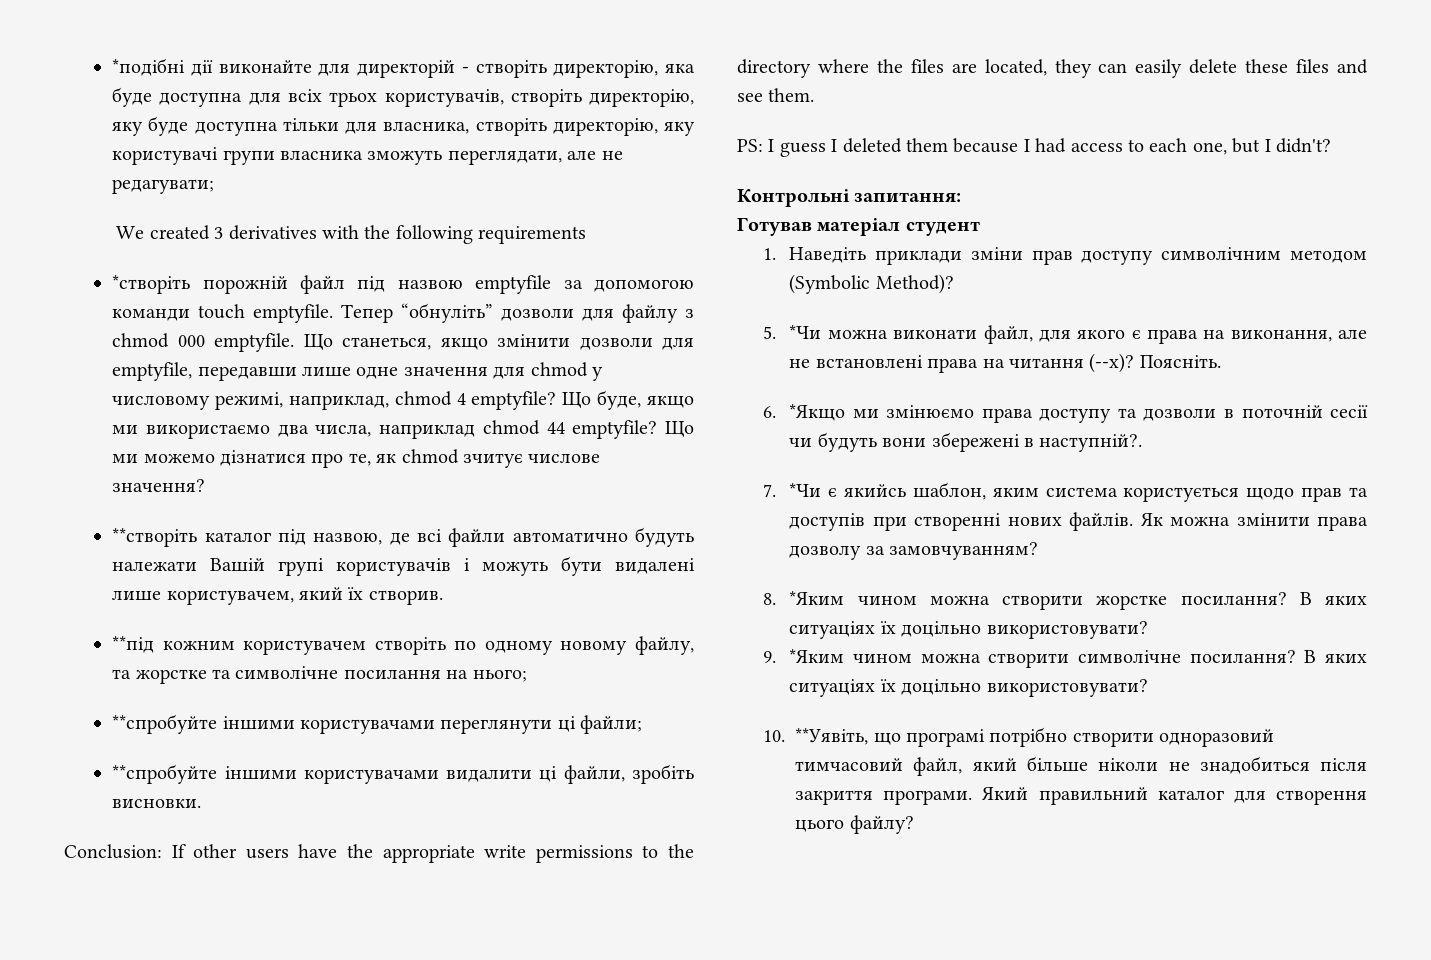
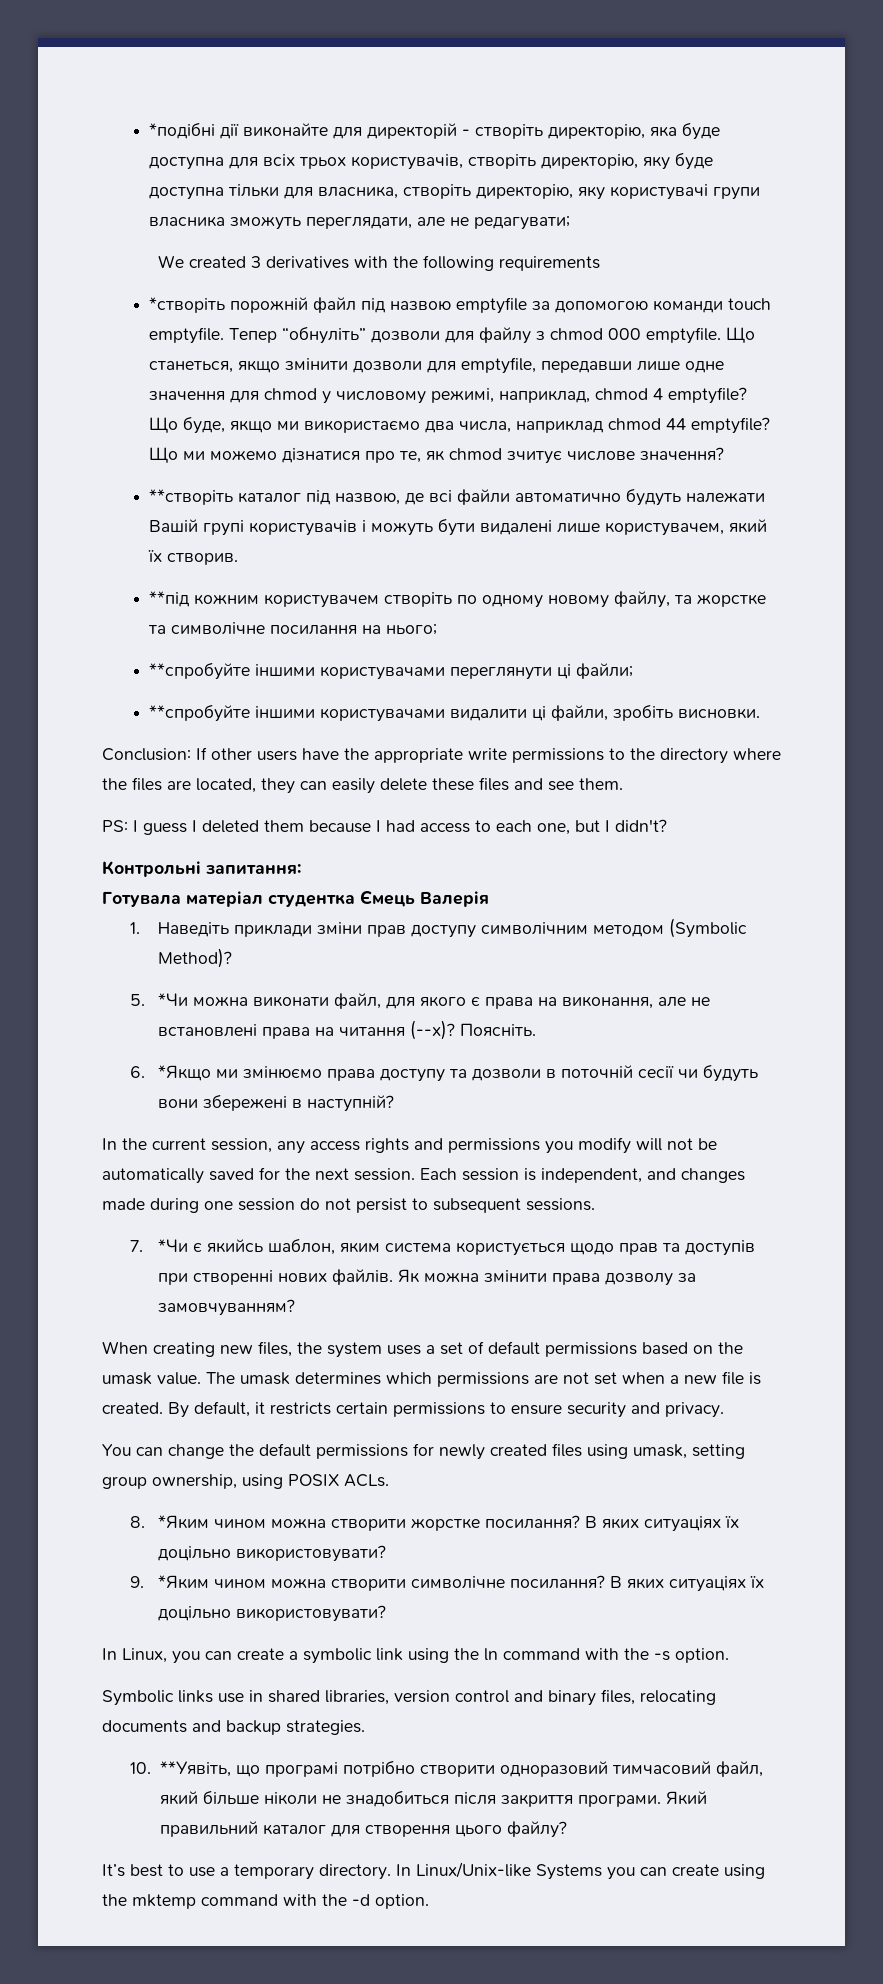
[737,217,980,236] Готував матеріал студент -> [102,891,489,907] Готувала матеріал студентка Ємець Валерія
[1039,434,1143,452] наступній?. -> [307,1095,395,1112] [102,1137,717,1154] [102,1167,745,1184] [102,1198,595,1213] наступній? // In the current session, any access rights and permissions you modify will not be automatically saved for the next session. Each session is independent, and changes made during one session do not persist to subsequent sessions.
(1039, 551) none -> [102,1341,743,1358] [102,1371,761,1387] [102,1401,724,1418] [102,1443,745,1460] [102,1474,389,1489] // When creating new files, the system uses a set of default permissions based on the umask value. The umask determines which permissions are not set when a new file is created. By default, it restricts certain permissions to ensure security and privacy. // You can change the default permissions for newly created files using umask, setting group ownership, using POSIX ACLs.
(1148, 688) none -> [102,1648,729,1664] [102,1689,716,1706] [102,1720,365,1735] // In Linux, you can create a symbolic link using the ln command with the -s option. // Symbolic links use in shared libraries, version control and binary files, relocating documents and backup strategies.
(914, 824) none -> [102,1862,765,1880] [102,1894,429,1909] // It’s best to use a temporary directory. In Linux/Unix-like Systems you can create using the mktemp command with the -d option.

